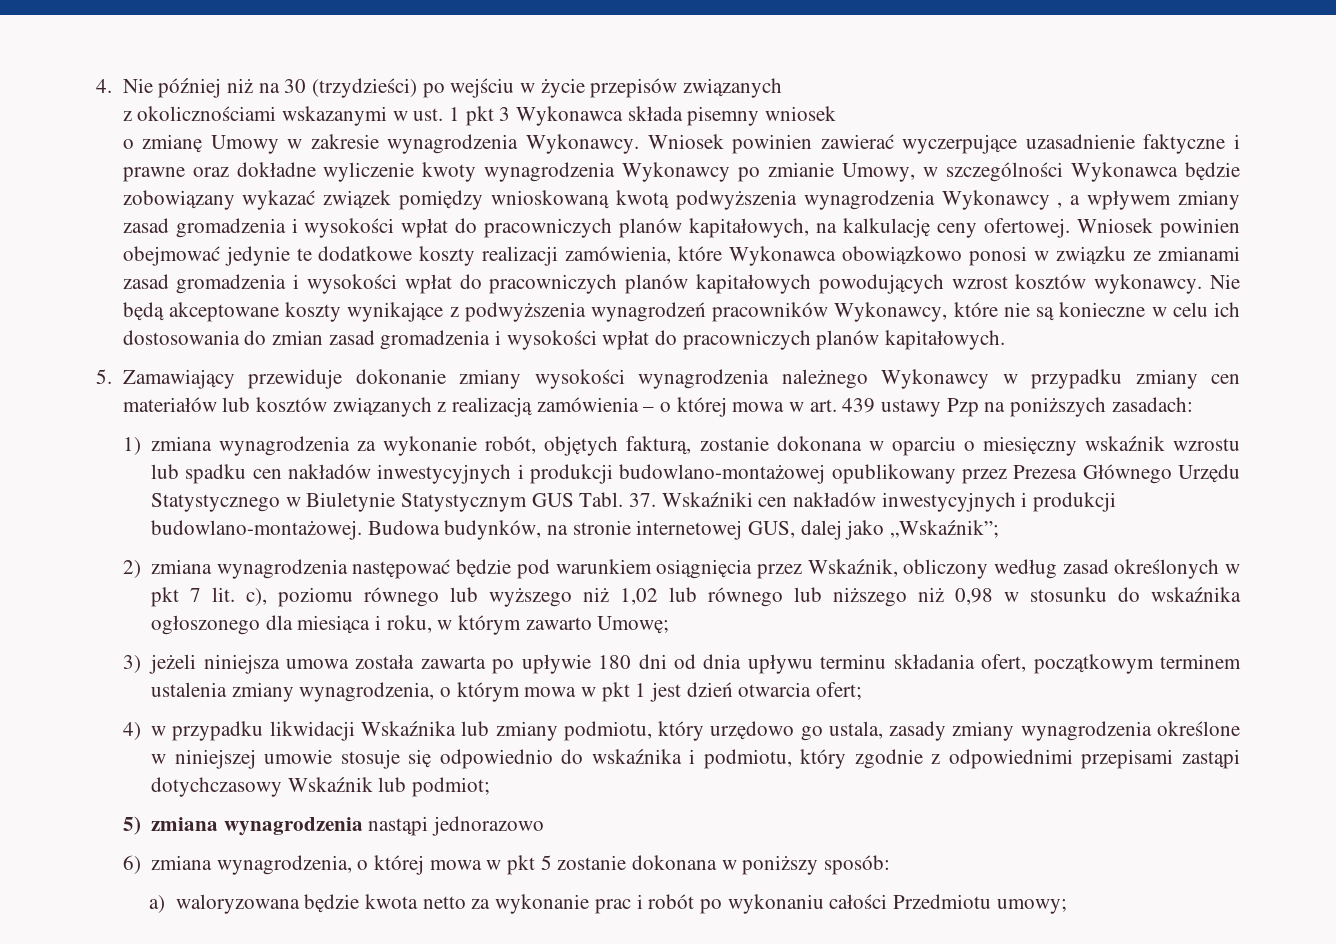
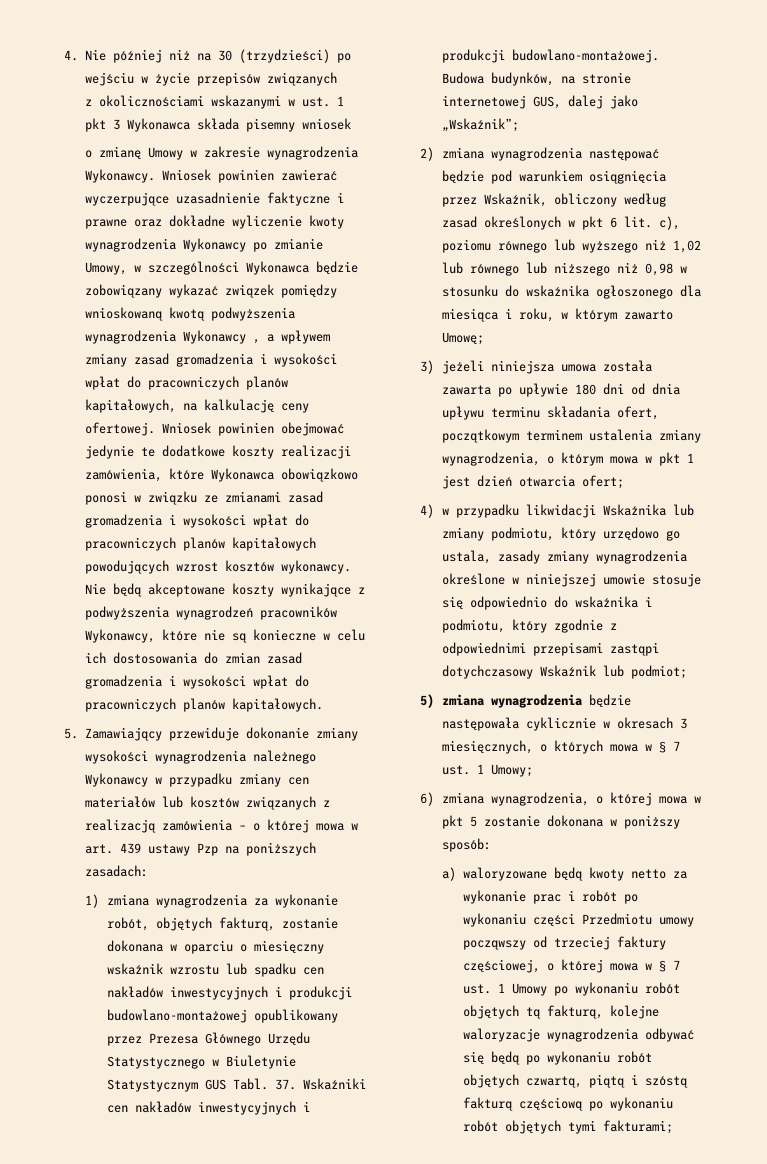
[190,588,202,602] 7 -> [609,217,617,228] 6
[368,816,545,836] nastąpi jednorazowo -> [588,694,631,708] [441,717,687,731] [441,740,680,754] [441,764,533,777] będzie następowała cyklicznie w okresach 3 miesięcznych, o których mowa w § 7 ust. 1 Umowy;
[175,894,419,914] waloryzowana będzie kwota -> [462,867,624,881] waloryzowane będą kwoty
[829,894,1067,914] całości Przedmiotu umowy; -> [532,913,694,927] [462,936,666,950] [462,959,680,973] [462,982,680,996] [462,1005,659,1019] [462,1028,694,1042] [462,1051,652,1065] [462,1074,688,1088] [462,1097,673,1111] [462,1120,673,1134] części Przedmiotu umowy począwszy od trzeciej faktury częściowej, o której mowa w § 7 ust. 1 Umowy po wykonaniu robót objętych tą fakturą, kolejne waloryzacje wynagrodzenia odbywać się będą po wykonaniu robót objętych czwartą, piątą i szóstą fakturą częściową po wykonaniu robót objętych tymi fakturami;

